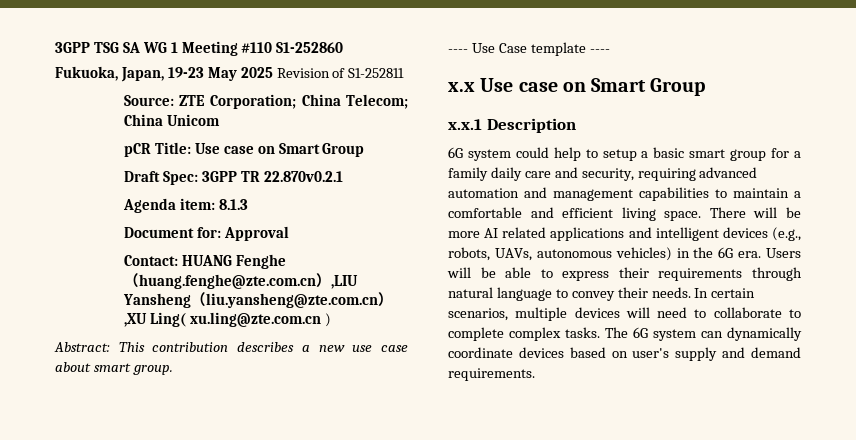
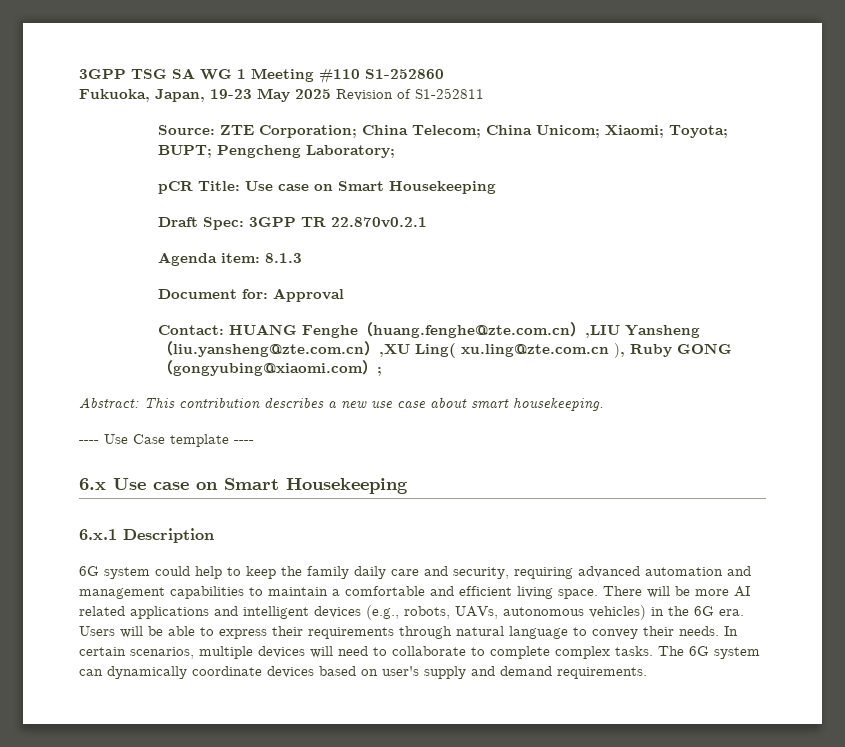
[166,114,220,126] Unicom -> [535,125,728,138] [157,145,395,158] Unicom; Xiaomi; Toyota; BUPT; Pengcheng Laboratory;
[322,143,365,157] Group -> [388,181,496,194] Housekeeping
[324,313,331,327] ) -> [613,343,732,358] [157,360,382,376] ), Ruby GONG（gongyubing@xiaomi.com）;
[132,365,173,375] group. -> [513,397,604,411] housekeeping.
[448,78,706,96] [448,119,482,130] x.x Use case on Smart Group // x.x.1 -> [79,478,408,494] [79,529,117,540] 6.x Use case on Smart Housekeeping // 6.x.1
[602,147,801,161] setup a basic smart group for a -> [246,566,302,579] keep the

